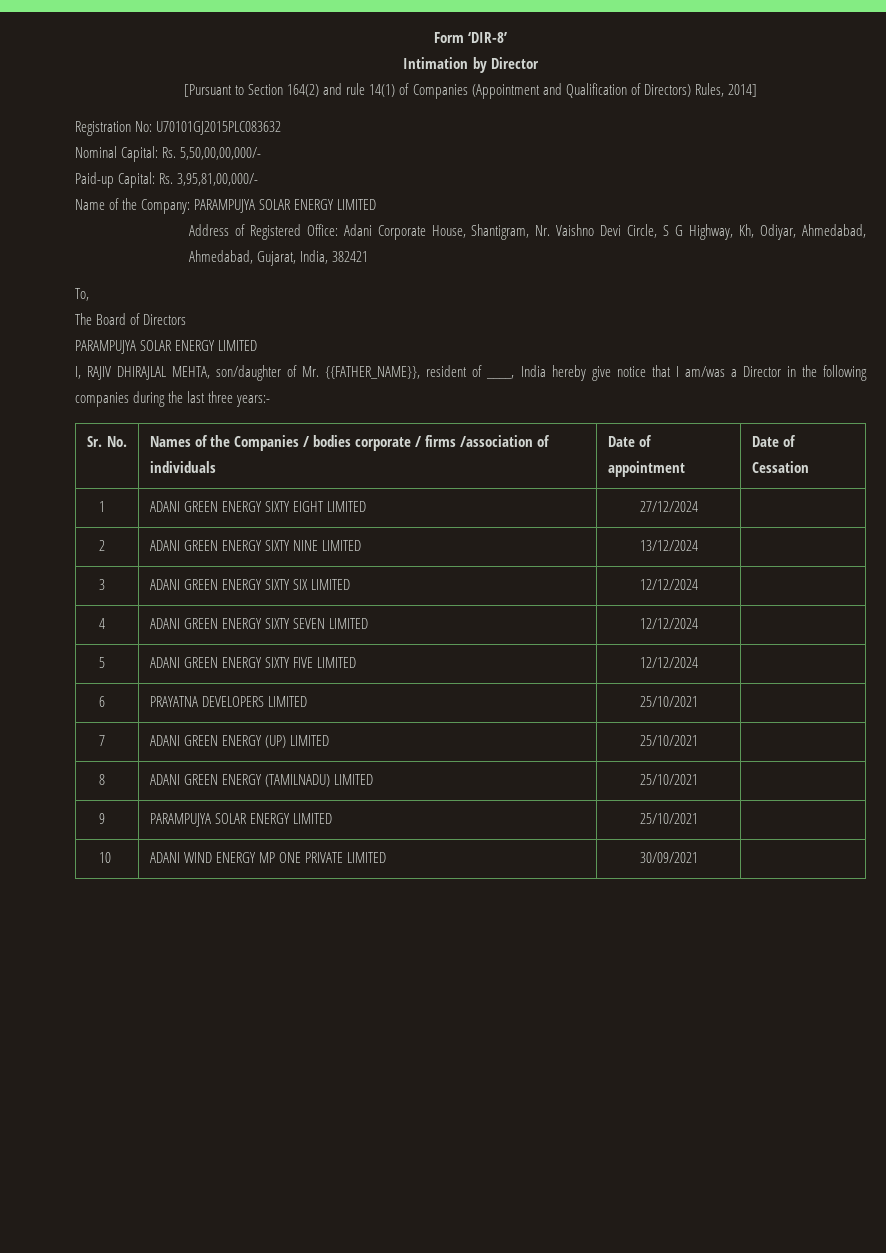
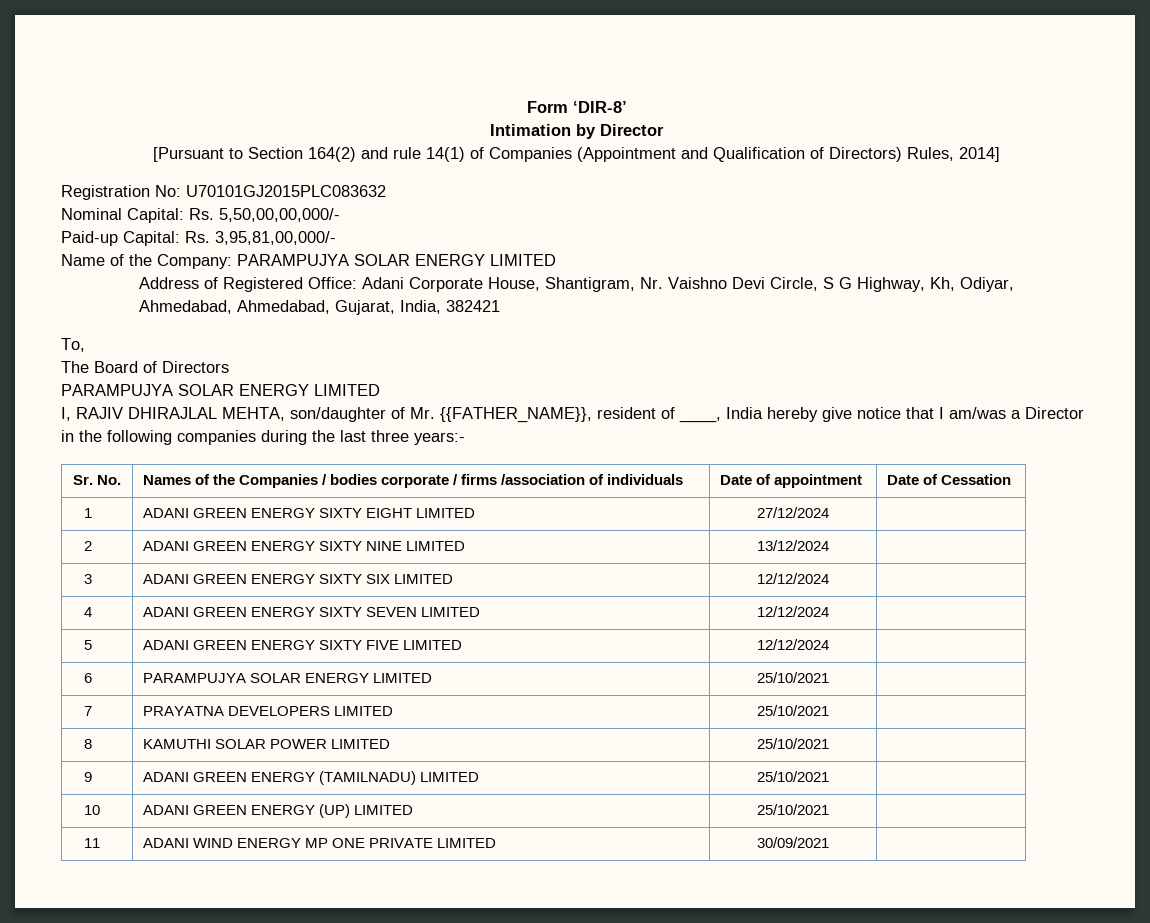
[149,696,307,707] [639,696,698,707] [98,735,105,746] PRAYATNA DEVELOPERS LIMITED | 25/10/2021 | // 7 -> [142,673,432,683] [757,672,829,683] [83,706,92,716] [142,706,393,716] [757,705,829,716] [83,739,92,749] [142,739,390,749] [757,738,829,749] [83,772,92,782] [142,771,480,785] [757,771,829,782] [83,805,100,815] PARAMPUJYA SOLAR ENERGY LIMITED | 25/10/2021 | // 7 | PRAYATNA DEVELOPERS LIMITED | 25/10/2021 | // 8 | KAMUTHI SOLAR POWER LIMITED | 25/10/2021 | // 9 | ADANI GREEN ENERGY (TAMILNADU) LIMITED | 25/10/2021 | // 10
[98,774,105,785] [149,774,374,787] [639,774,698,785] [98,813,105,824] [149,813,333,827] [639,813,698,824] [98,852,111,863] 8 | ADANI GREEN ENERGY (TAMILNADU) LIMITED | 25/10/2021 | // 9 | PARAMPUJYA SOLAR ENERGY LIMITED | 25/10/2021 | // 10 -> [83,838,100,848] 11

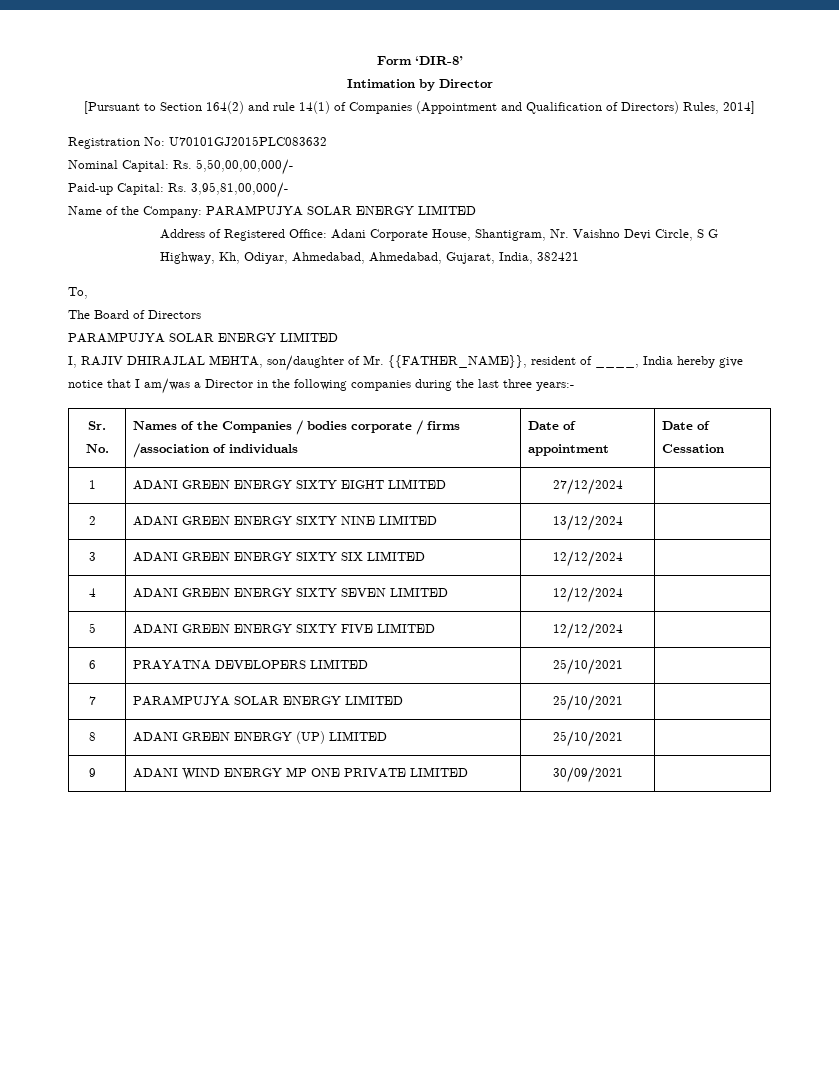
(92, 678) none -> [133,659,369,670] [552,659,623,675] [88,696,96,705] | PRAYATNA DEVELOPERS LIMITED | 25/10/2021 | // 7
[83,706,92,716] [142,706,393,716] [757,705,829,716] [83,739,92,749] [142,739,390,749] [757,738,829,749] [83,772,92,782] [142,771,480,785] [757,771,829,782] [83,805,100,815] 7 | PRAYATNA DEVELOPERS LIMITED | 25/10/2021 | // 8 | KAMUTHI SOLAR POWER LIMITED | 25/10/2021 | // 9 | ADANI GREEN ENERGY (TAMILNADU) LIMITED | 25/10/2021 | // 10 -> [88,732,96,741] 8
[83,838,100,848] 11 -> [88,768,96,777] 9

